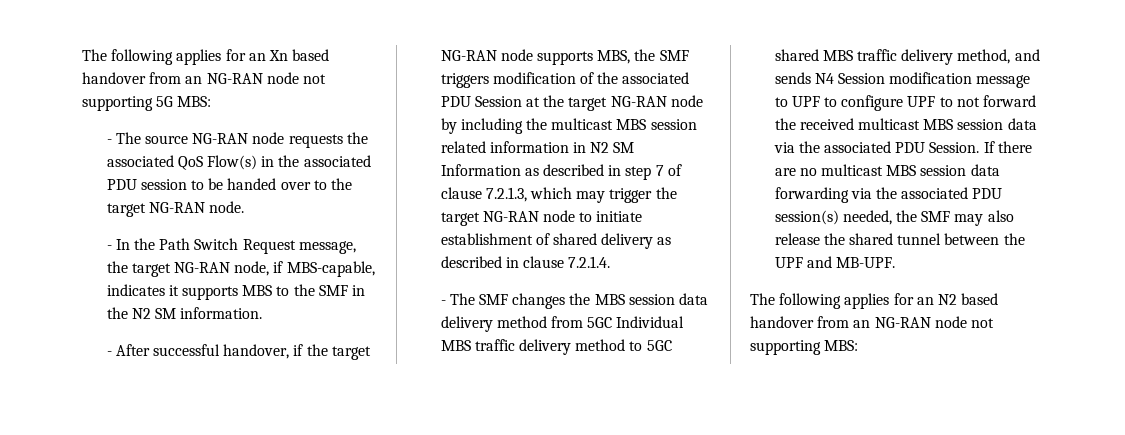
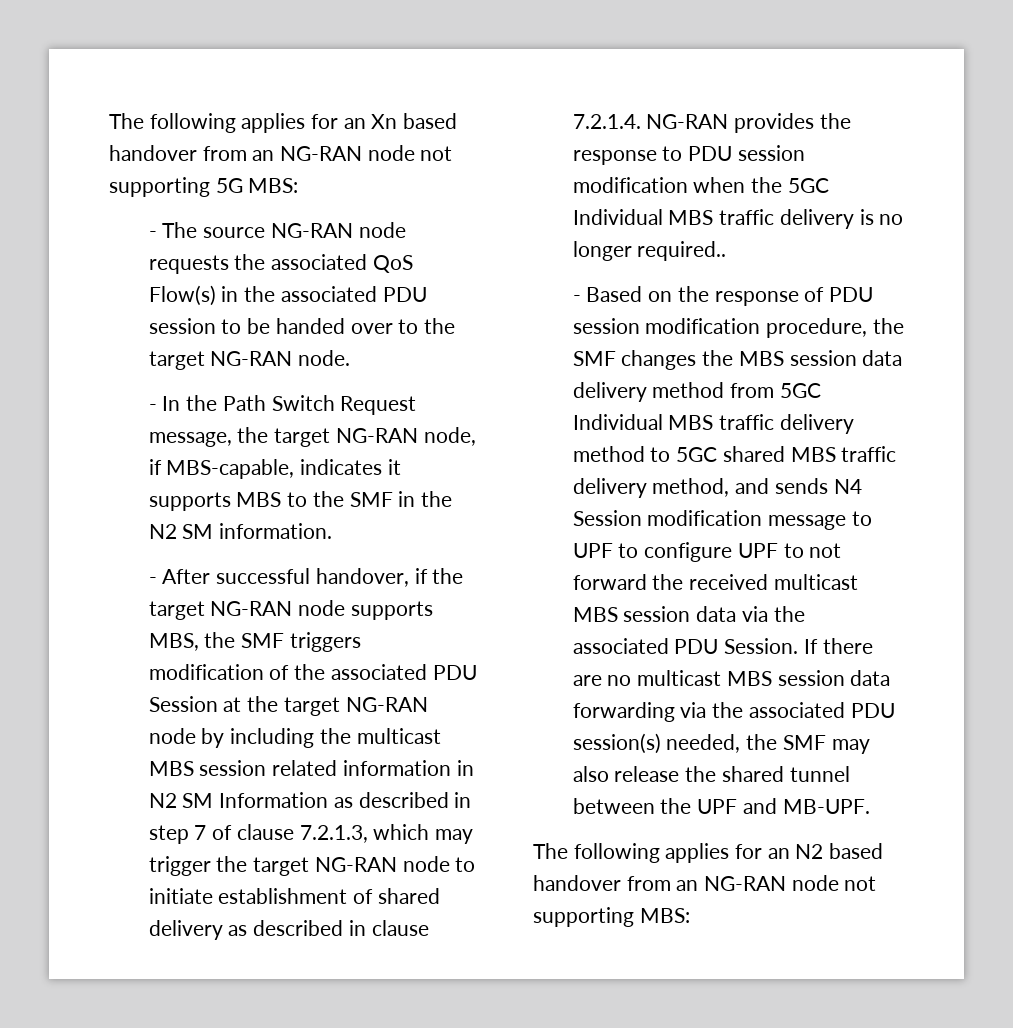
[440,293,475,305] // - The -> [646,113,851,133] [572,145,805,165] [572,177,829,193] [572,209,904,229] [572,241,727,261] [572,286,873,306] [572,318,904,338] NG-RAN provides the response to PDU session modification when the 5GC Individual MBS traffic delivery is no longer required.. // - Based on the response of PDU session modification procedure, the

